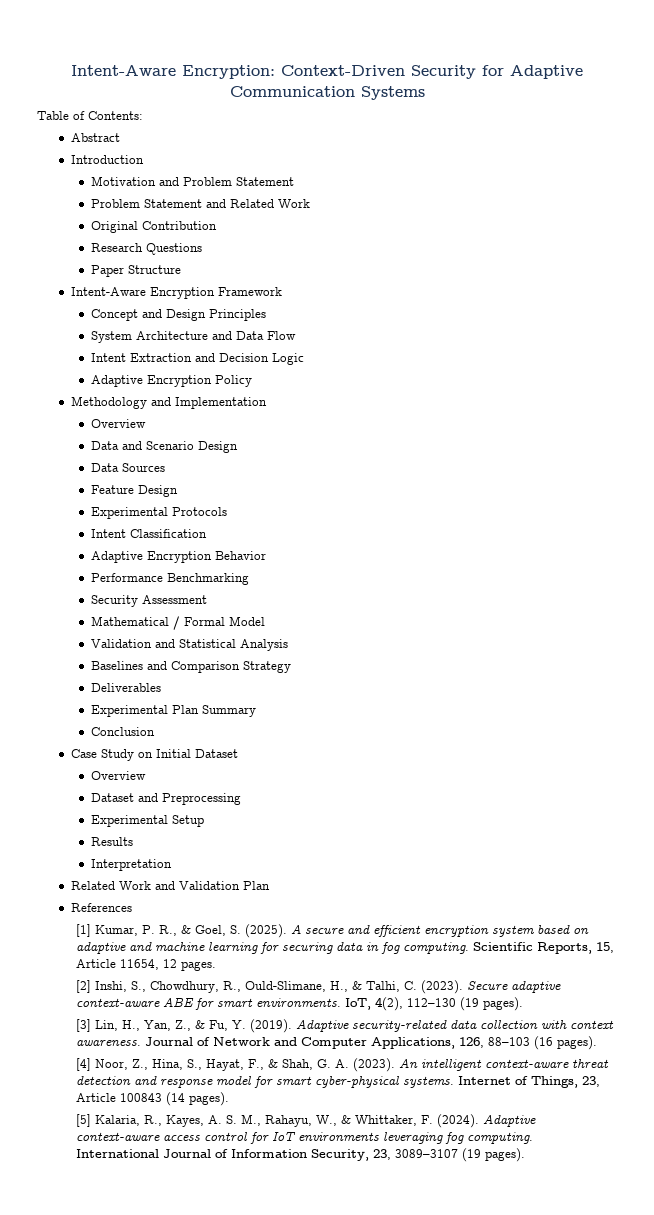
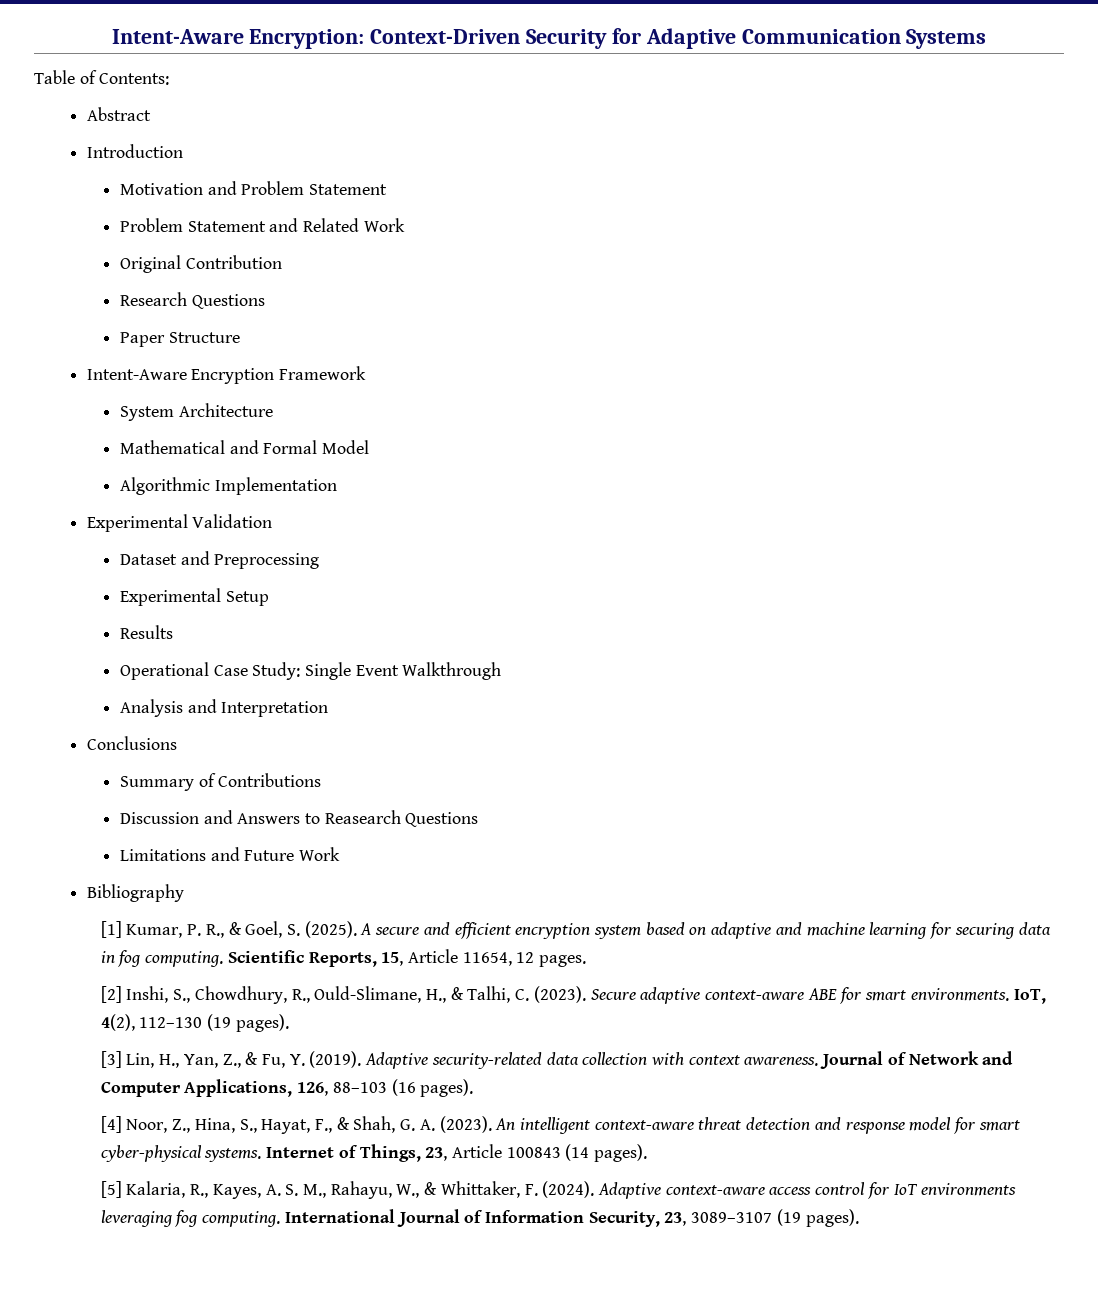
[90,309,266,321] [90,331,296,343] [90,353,304,365] [90,375,252,387] [70,396,267,409] [90,419,146,428] [90,441,238,453] [90,463,165,472] [90,485,178,497] [90,507,227,519] [90,529,207,538] [90,551,266,563] [90,573,249,585] [90,595,207,607] Concept and Design Principles // System Architecture and Data Flow // Intent Extraction and Decision Logic // Adaptive Encryption Policy // Methodology and Implementation // Overview // Data and Scenario Design // Data Sources // Feature Design // Experimental Protocols // Intent Classification // Adaptive Encryption Behavior // Performance Benchmarking // Security Assessment -> [119,403,273,421] System Architecture
[172,616,180,630] / -> [229,440,259,454] and
[90,639,288,651] [90,661,291,673] [90,683,161,692] [90,705,256,717] [90,727,155,736] [70,749,238,761] [90,771,146,780] Validation and Statistical Analysis // Baselines and Comparison Strategy // Deliverables // Experimental Plan Summary // Conclusion // Case Study on Initial Dataset // Overview -> [119,477,337,495] [86,514,273,532] Algorithmic Implementation // Experimental Validation
[90,859,172,871] [70,881,270,890] [70,903,132,912] Interpretation // Related Work and Validation Plan // References -> [119,662,502,680] [119,699,329,717] [86,736,177,750] [119,773,322,791] [119,810,479,827] [119,847,341,861] [86,884,184,902] Operational Case Study: Single Event Walkthrough // Analysis and Interpretation // Conclusions // Summary of Contributions // Discussion and Answers to Reasearch Questions // Limitations and Future Work // Bibliography

